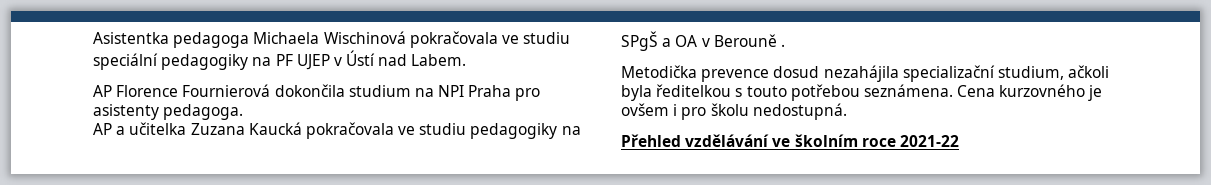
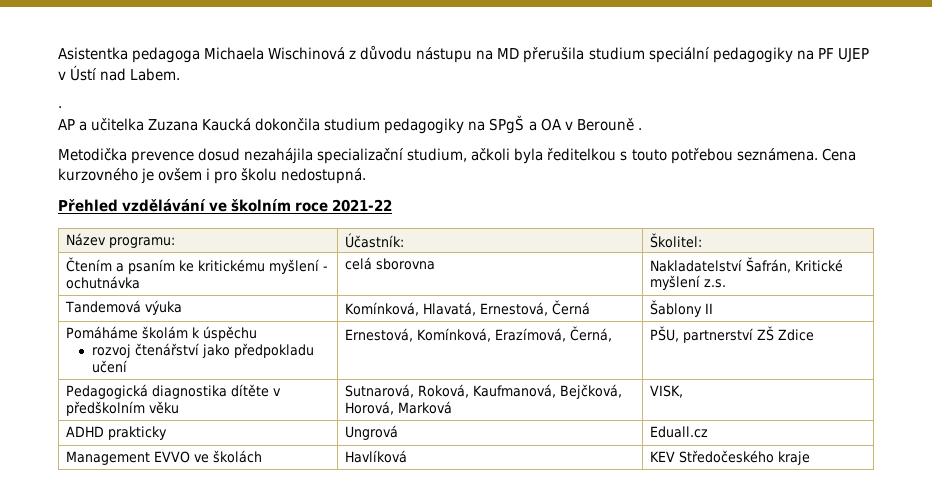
[409,31,571,48] pokračovala ve studiu -> [349,45,645,63] z důvodu nástupu na MD přerušila studium
[93,84,541,101] [93,104,244,120] AP Florence Fournierová dokončila studium na NPI Praha pro asistenty pedagoga. -> [58,106,62,108] .
[305,122,467,139] pokračovala ve studiu -> [255,118,381,131] dokončila studium
(959, 141) none -> [65,233,175,248] [344,233,404,248] [649,233,702,248] [65,257,328,274] [65,276,140,289] [344,257,435,270] [649,257,843,273] [649,275,726,290] [64,300,182,315] [344,300,590,316] [649,300,713,317] [65,326,257,341] [91,343,314,358] [91,360,127,373] [344,326,612,342] [649,326,814,343] [65,384,281,399] [65,401,179,416] [344,384,622,399] [344,401,452,415] [649,385,683,398] [65,426,167,440] [344,425,398,440] [649,426,708,438] [65,450,262,465] [344,450,407,463] [649,450,810,465] // Název programu: | Účastník: | Školitel: // Čtením a psaním ke kritickému myšlení - ochutnávka | celá sborovna | Nakladatelství Šafrán, Kritické myšlení z.s. // Tandemová výuka | Komínková, Hlavatá, Ernestová, Černá | Šablony II // Pomáháme školám k úspěchu // rozvoj čtenářství jako předpokladu učení | Ernestová, Komínková, Erazímová, Černá, | PŠU, partnerství ZŠ Zdice // Pedagogická diagnostika dítěte v předškolním věku | Sutnarová, Roková, Kaufmanová, Bejčková, Horová, Marková | VISK, // ADHD prakticky | Ungrová | Eduall.cz // Management EVVO ve školách | Havlíková | KEV Středočeského kraje

